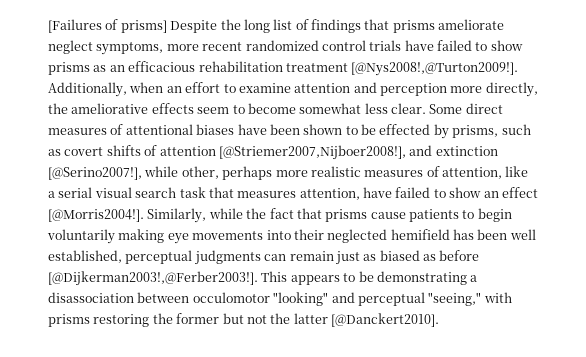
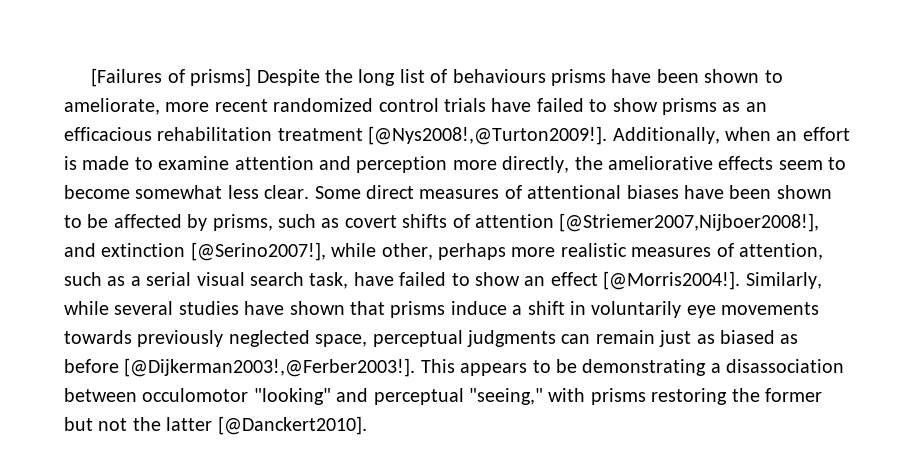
[311,19,505,33] [48,40,164,55] findings that prisms ameliorate neglect symptoms, -> [452,69,783,86] [64,98,160,115] behaviours prisms have been shown to ameliorate,
(221, 87) none -> [64,156,130,170] is made
[379,124,431,135] effected -> [113,214,182,228] affected
[505,166,529,177] like -> [64,272,126,286] such as
[179,187,360,200] task that measures attention, -> [309,272,349,289] task,
[246,208,512,222] [47,229,536,244] [48,250,122,263] the fact that prisms cause patients to begin voluntarily making eye movements into their neglected hemifield has been well established, -> [114,301,820,318] [64,330,368,347] several studies have shown that prisms induce a shift in voluntarily eye movements towards previously neglected space,

